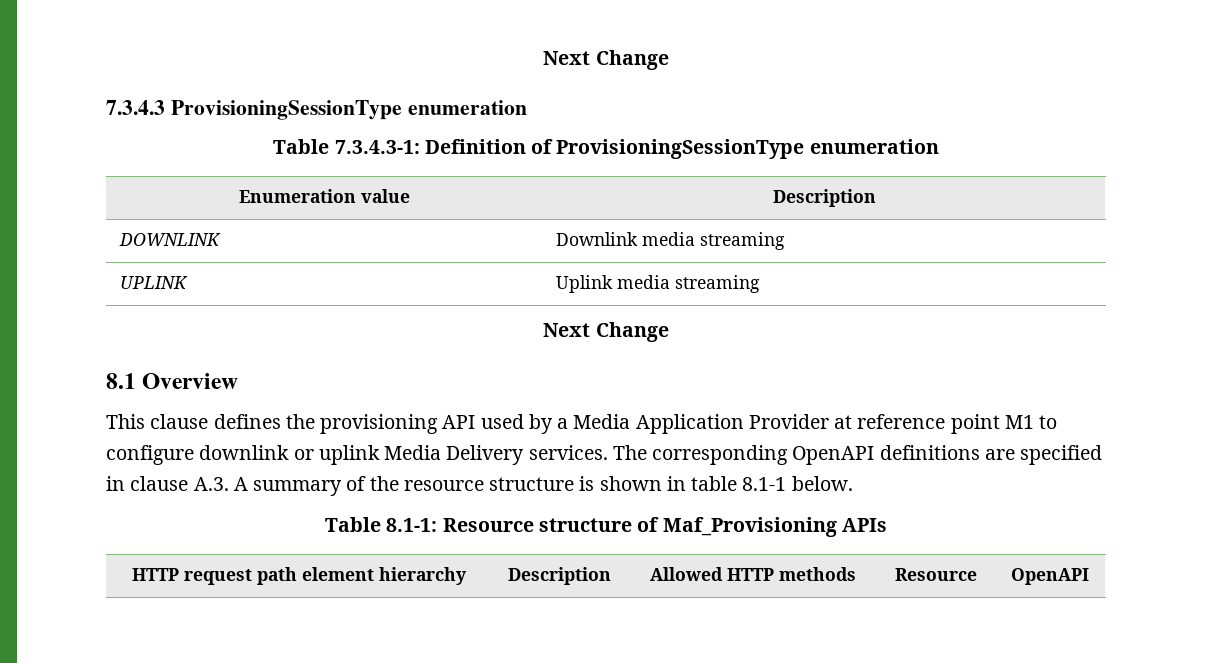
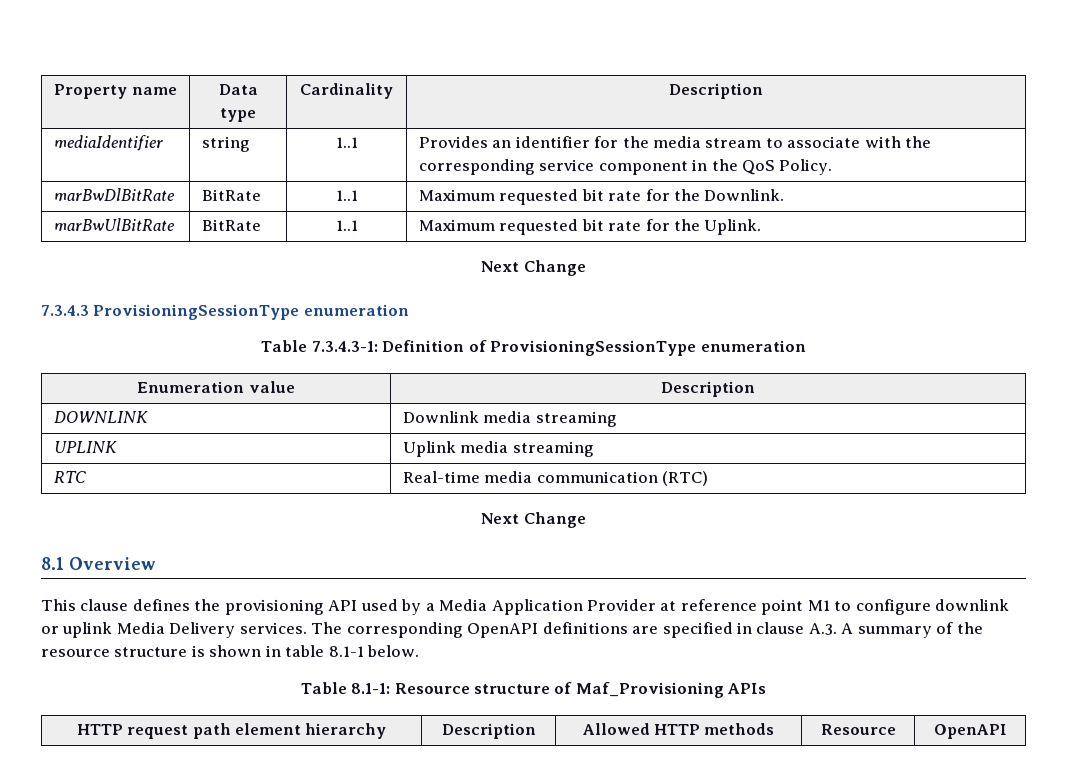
(543, 58) none -> [54,84,177,99] [218,84,258,95] [220,108,256,122] [300,83,393,99] [669,83,763,99] [53,135,163,151] [201,136,250,152] [335,137,358,148] [418,136,932,148] [418,159,833,175] [53,188,175,201] [201,189,261,201] [335,190,358,201] [418,189,785,205] [53,218,175,231] [201,219,261,231] [335,220,358,231] [418,219,762,235] Property name | Data type | Cardinality | Description // mediaIdentifier | string | 1..1 | Provides an identifier for the media stream to associate with the corresponding service component in the QoS Policy. // marBwDlBitRate | BitRate | 1..1 | Maximum requested bit rate for the Downlink. // marBwUlBitRate | BitRate | 1..1 | Maximum requested bit rate for the Uplink. //
(760, 284) none -> [53,471,86,483] [402,471,709,486] // RTC | Real-time media communication (RTC)

